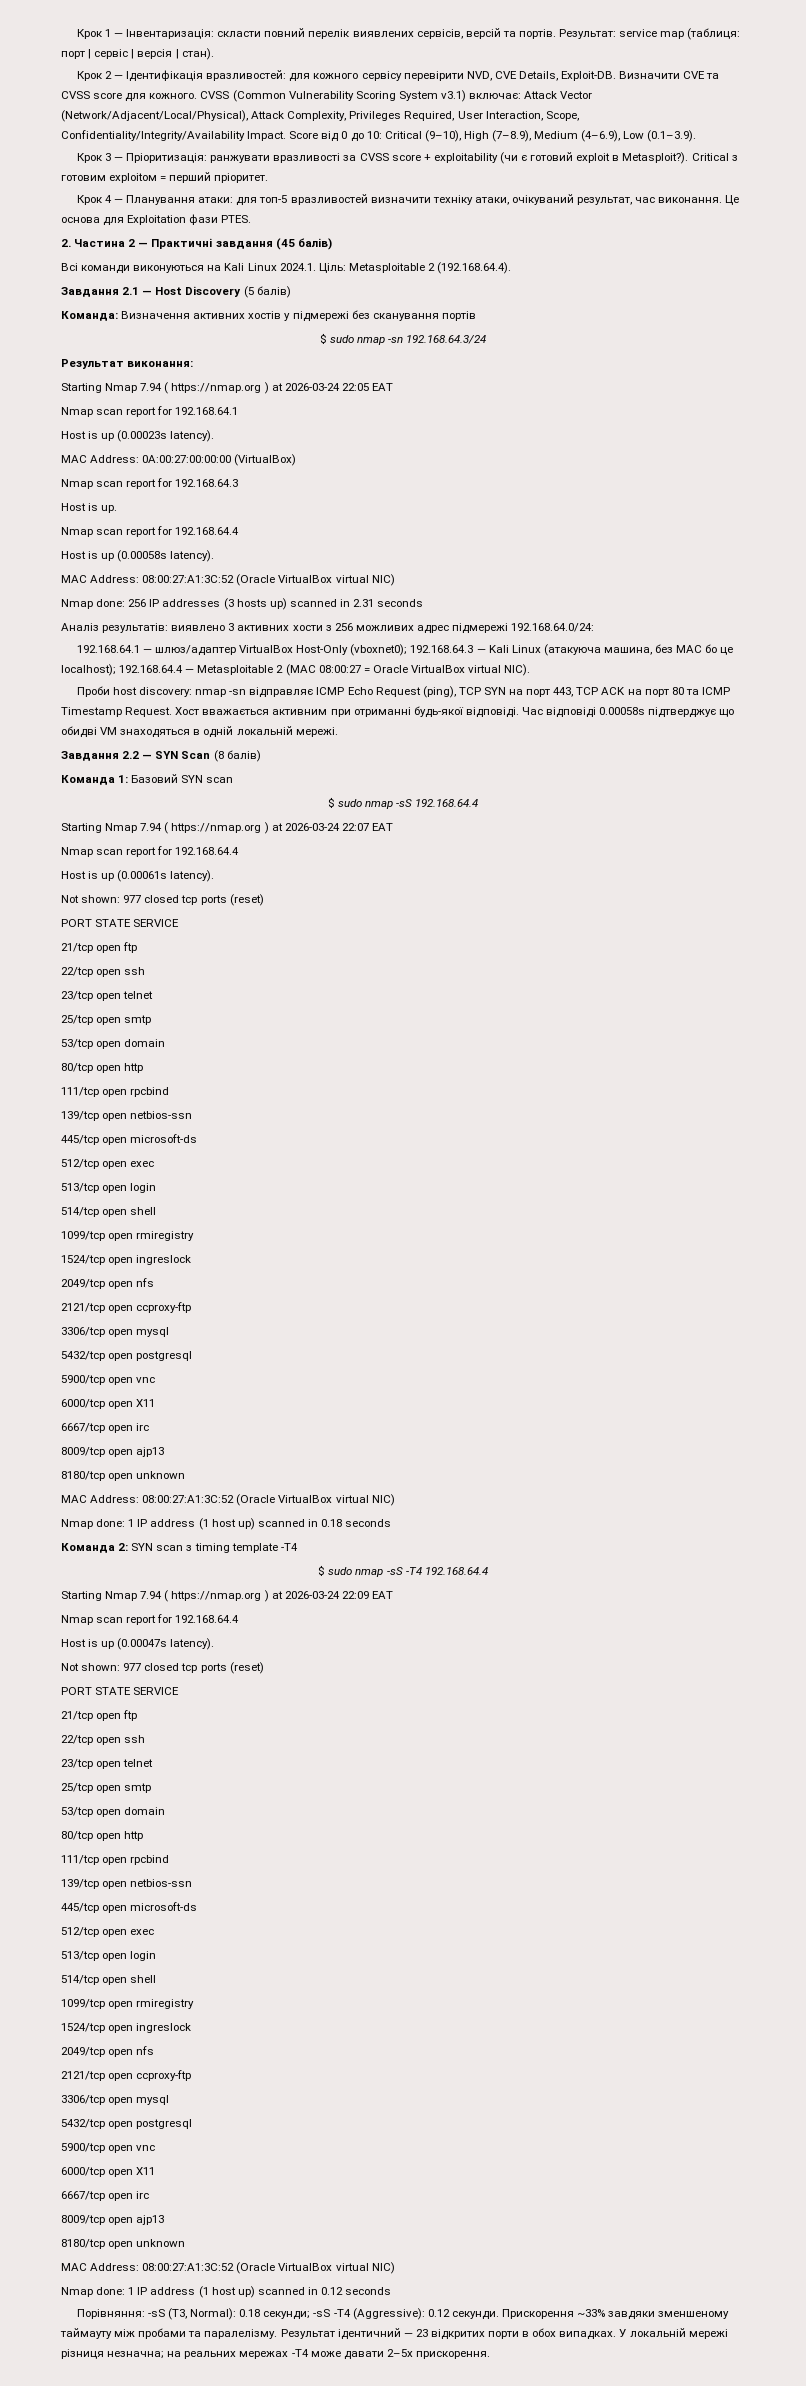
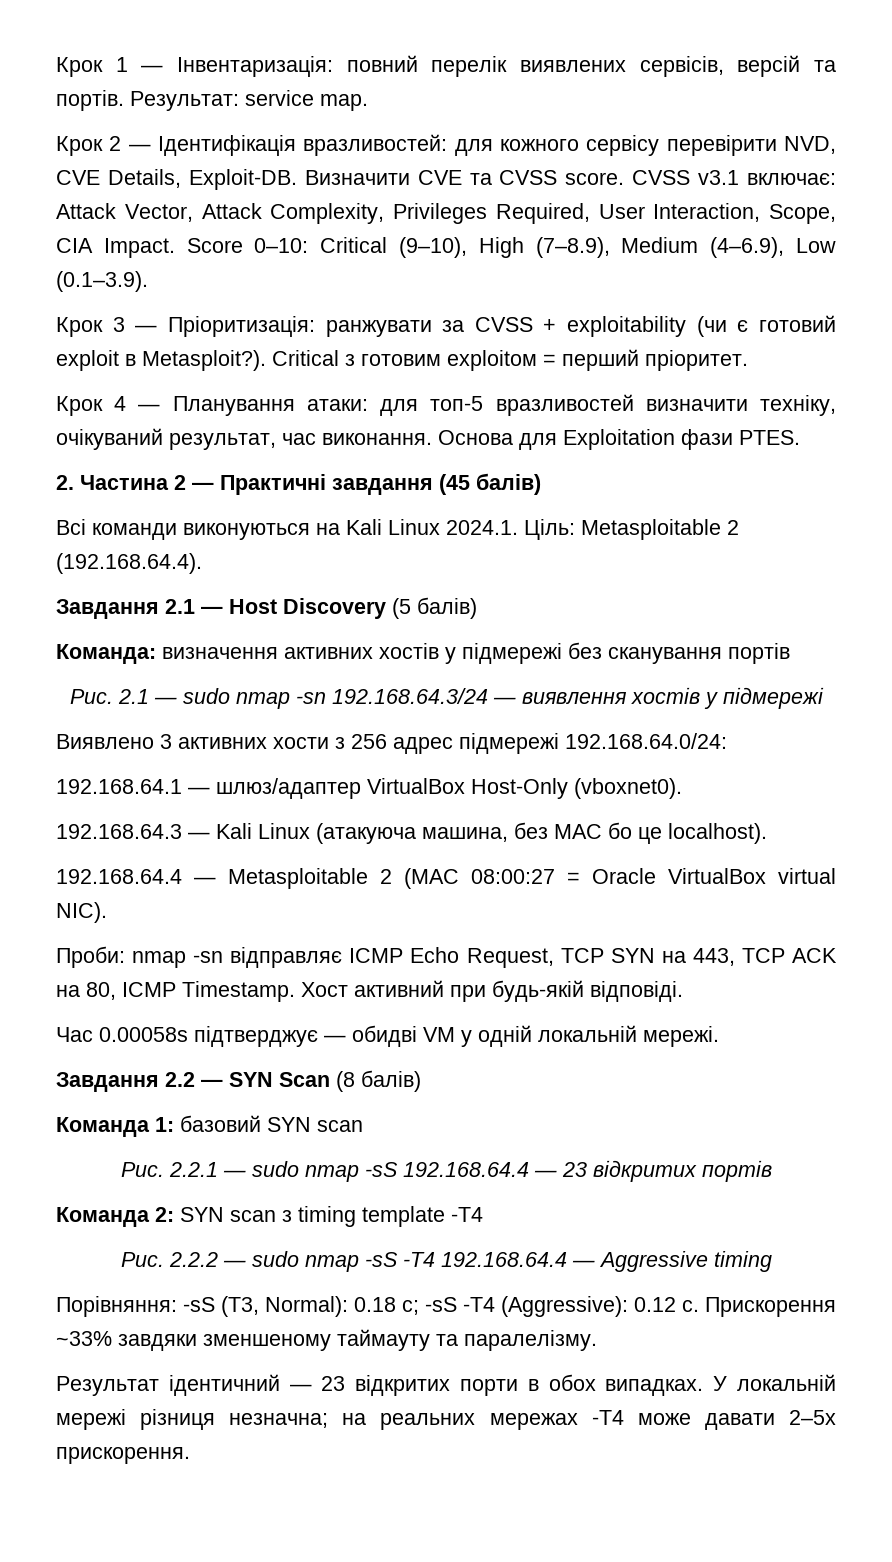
[217,31,262,37] скласти -> (333, 66) none
[660,28,741,40] [61,48,214,60] map (таблиця: порт | сервіс | версія | стан). -> [320,94,368,111] map.
[93,90,593,102] [61,110,248,122] score для кожного. CVSS (Common Vulnerability Scoring System v3.1) включає: Attack Vector (Network/Adjacent/Local/Physical), -> [565,170,836,185] [56,203,193,222] score. CVSS v3.1 включає: Attack Vector,
[61,130,245,141] Confidentiality/Integrity/Availability -> [56,238,93,253] CIA
[321,131,382,142] від 0 до 10: -> [254,238,309,253] 0–10:
[273,153,341,163] вразливості -> (432, 328) none
[391,154,421,161] score -> (533, 324) none
[432,195,509,205] техніку атаки, -> [760,395,836,416] техніку,
[725,195,740,205] [61,217,100,223] Це основа -> [438,430,513,445] Основа
[121,311,191,319] Визначення -> [162,647,278,659] визначення
[319,333,327,344] $ -> [69,689,177,704] Рис. 2.1 —
[61,359,194,369] [61,382,393,394] [61,406,239,417] [61,430,215,442] [61,454,297,466] [61,478,239,489] [61,503,118,513] [61,526,240,537] [61,550,215,562] [61,574,395,586] [61,598,424,610] [61,623,226,633] // Результат виконання: // Starting Nmap 7.94 ( https://nmap.org ) at 2026-03-24 22:05 EAT // Nmap scan report for 192.168.64.1 // Host is up (0.00023s latency). // MAC Address: 0A:00:27:00:00:00 (VirtualBox) // Nmap scan report for 192.168.64.3 // Host is up. // Nmap scan report for 192.168.64.4 // Host is up (0.00058s latency). // MAC Address: 08:00:27:A1:3C:52 (Oracle VirtualBox virtual NIC) // Nmap done: 256 IP addresses (3 hosts up) scanned in 2.31 seconds // Аналіз результатів: виявлено -> [492,687,824,709] [56,734,154,749] — виявлення хостів у підмережі // Виявлено
[355,625,414,631] можливих -> (387, 741) none
[350,644,408,656] (vboxnet0); -> [574,778,682,799] (vboxnet0). //
[61,664,116,676] localhost); -> [668,823,767,844] localhost). //
[76,686,193,697] Проби host discovery: -> [56,946,125,968] Проби:
[375,686,456,698] Request (ping), -> [466,948,554,968] Request,
[526,689,551,697] порт -> (686, 957) none
[644,687,731,697] [61,706,464,718] порт 80 та ICMP Timestamp Request. Хост вважається активним при отриманні будь-якої -> [86,980,584,1002] 80, ICMP Timestamp. Хост активний при будь-якій
[521,707,597,718] Час відповіді -> [56,1027,93,1042] // Час
[719,709,735,717] що -> [324,1035,346,1042] —
[120,729,201,738] знаходяться в -> [461,1030,472,1047] у
[131,774,179,783] Базовий -> [180,1115,261,1132] базовий
[327,797,335,808] $ -> [120,1162,246,1177] Рис. 2.2.1 —
[61,822,393,834] [61,846,240,857] [61,870,215,882] [61,894,264,906] [61,919,180,927] [61,942,138,953] [61,967,146,977] [61,991,154,1001] [61,1015,152,1025] [61,1039,166,1049] [61,1063,144,1073] [61,1087,170,1097] [61,1111,193,1121] [61,1134,198,1145] [61,1159,155,1169] [61,1183,157,1193] [61,1207,157,1217] [61,1231,195,1241] [61,1255,192,1265] [61,1278,155,1289] [61,1302,192,1313] [61,1327,170,1337] [61,1351,193,1361] [61,1375,156,1385] [61,1399,156,1409] [61,1423,150,1433] [61,1447,165,1457] [61,1471,186,1481] [61,1494,395,1506] [61,1518,392,1530] // Starting Nmap 7.94 ( https://nmap.org ) at 2026-03-24 22:07 EAT // Nmap scan report for 192.168.64.4 // Host is up (0.00061s latency). // Not shown: 977 closed tcp ports (reset) // PORT STATE SERVICE // 21/tcp open ftp // 22/tcp open ssh // 23/tcp open telnet // 25/tcp open smtp // 53/tcp open domain // 80/tcp open http // 111/tcp open rpcbind // 139/tcp open netbios-ssn // 445/tcp open microsoft-ds // 512/tcp open exec // 513/tcp open login // 514/tcp open shell // 1099/tcp open rmiregistry // 1524/tcp open ingreslock // 2049/tcp open nfs // 2121/tcp open ccproxy-ftp // 3306/tcp open mysql // 5432/tcp open postgresql // 5900/tcp open vnc // 6000/tcp open X11 // 6667/tcp open irc // 8009/tcp open ajp13 // 8180/tcp open unknown // MAC Address: 08:00:27:A1:3C:52 (Oracle VirtualBox virtual NIC) // Nmap done: 1 IP address (1 host up) scanned in 0.18 seconds -> [533,1160,772,1182] — 23 відкритих портів
[318,1565,326,1576] $ -> [120,1252,246,1267] Рис. 2.2.2 —
[61,1590,393,1602] [61,1614,240,1625] [61,1638,215,1650] [61,1662,264,1674] [61,1687,180,1695] [61,1710,138,1721] [61,1735,146,1745] [61,1759,154,1769] [61,1783,152,1793] [61,1807,166,1817] [61,1831,144,1841] [61,1855,170,1865] [61,1879,193,1889] [61,1902,198,1913] [61,1927,155,1937] [61,1951,157,1961] [61,1975,157,1985] [61,1999,195,2009] [61,2023,192,2033] [61,2046,155,2057] [61,2070,192,2081] [61,2095,170,2105] [61,2119,193,2129] [61,2143,156,2153] [61,2167,156,2177] [61,2191,150,2201] [61,2215,165,2225] [61,2239,186,2249] [61,2262,395,2274] [61,2286,392,2298] // Starting Nmap 7.94 ( https://nmap.org ) at 2026-03-24 22:09 EAT // Nmap scan report for 192.168.64.4 // Host is up (0.00047s latency). // Not shown: 977 closed tcp ports (reset) // PORT STATE SERVICE // 21/tcp open ftp // 22/tcp open ssh // 23/tcp open telnet // 25/tcp open smtp // 53/tcp open domain // 80/tcp open http // 111/tcp open rpcbind // 139/tcp open netbios-ssn // 445/tcp open microsoft-ds // 512/tcp open exec // 513/tcp open login // 514/tcp open shell // 1099/tcp open rmiregistry // 1524/tcp open ingreslock // 2049/tcp open nfs // 2121/tcp open ccproxy-ftp // 3306/tcp open mysql // 5432/tcp open postgresql // 5900/tcp open vnc // 6000/tcp open X11 // 6667/tcp open irc // 8009/tcp open ajp13 // 8180/tcp open unknown // MAC Address: 08:00:27:A1:3C:52 (Oracle VirtualBox virtual NIC) // Nmap done: 1 IP address (1 host up) scanned in 0.12 seconds -> [571,1251,772,1272] — Aggressive timing
[263,2311,311,2320] секунди; -> [402,1300,419,1315] с;
[451,2311,499,2320] секунди. -> [682,1300,699,1312] с.
[114,2328,187,2339] між пробами -> (430, 1340) none
(278, 2334) none -> (597, 1340) //

